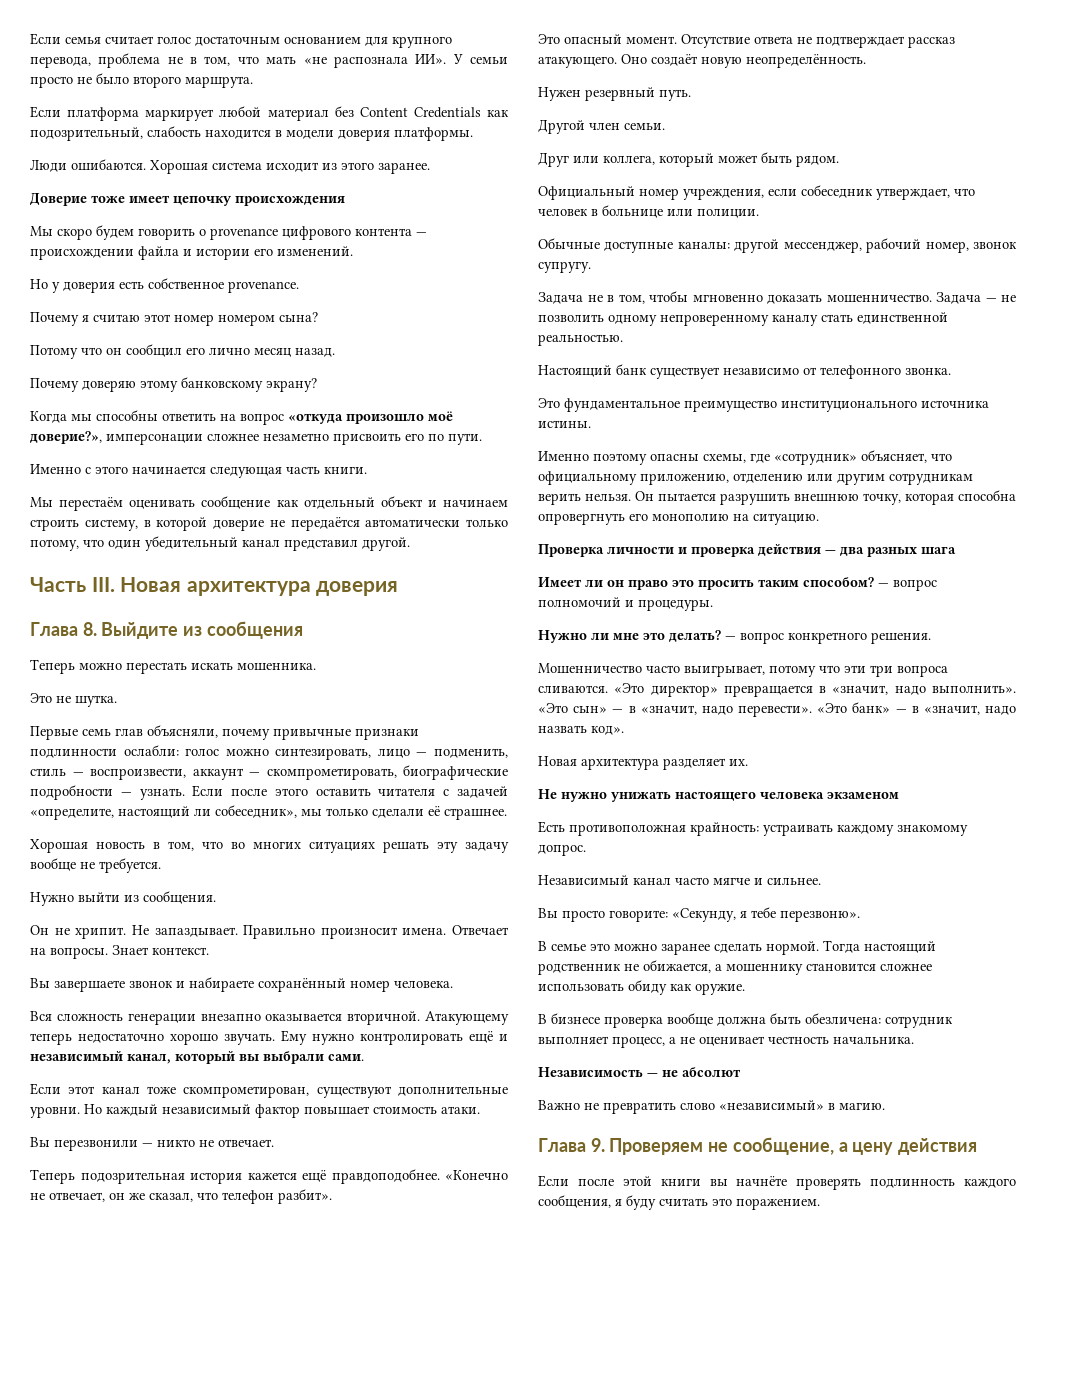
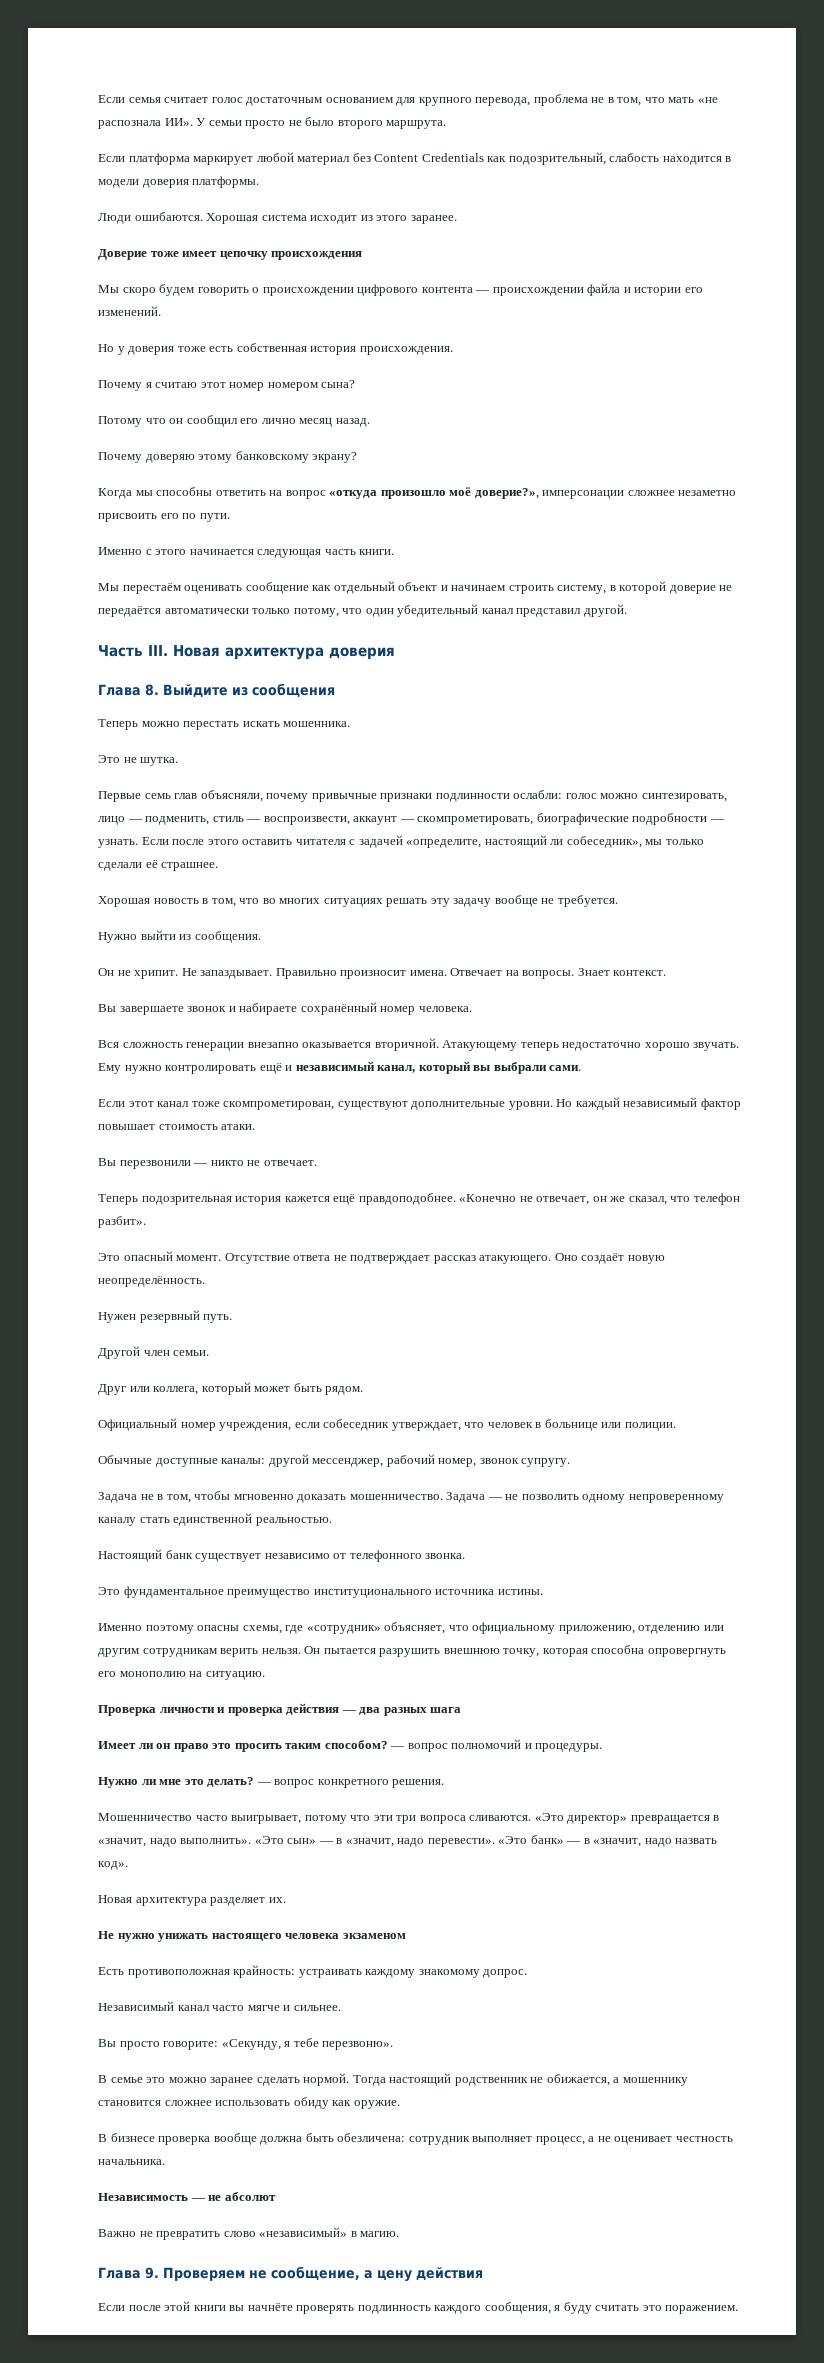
[210,228,278,240] provenance -> [262,287,354,296] происхождении
[119,278,299,293] есть собственное provenance. -> [177,343,453,355] тоже есть собственная история происхождения.

